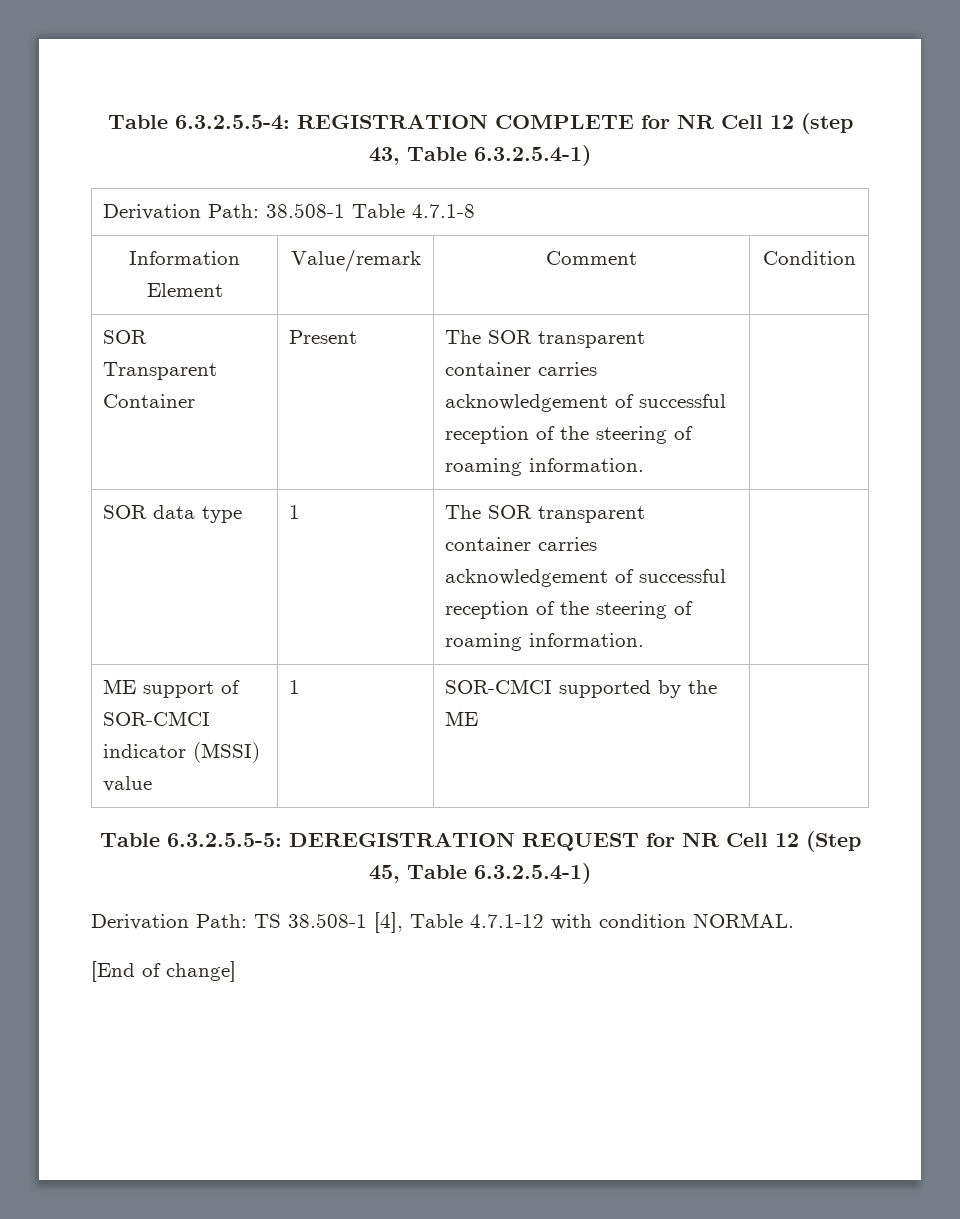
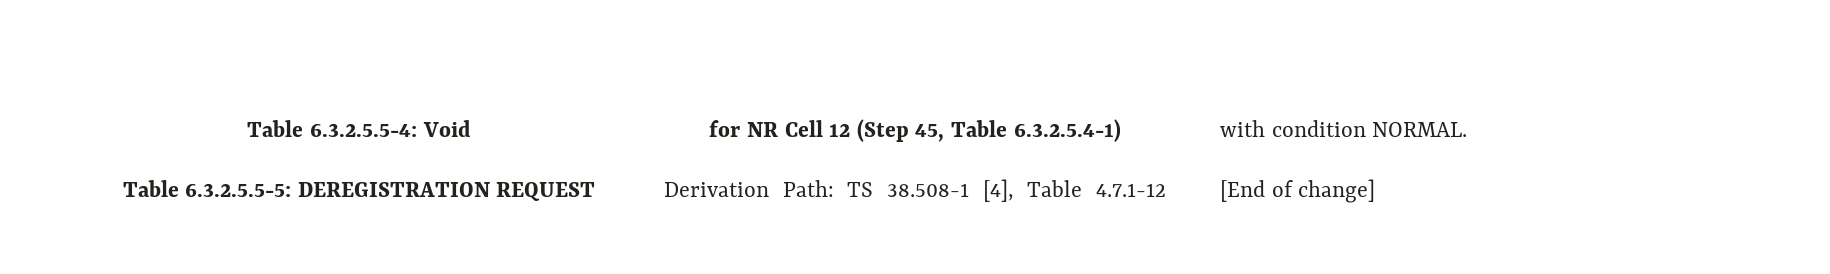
[296,113,853,134] [369,145,591,166] [103,203,476,220] [129,251,240,265] [146,283,223,297] [290,249,421,272] [546,251,637,265] [762,251,856,265] [103,330,148,344] [103,362,218,380] [103,394,196,408] [289,330,358,344] [445,330,646,348] [445,362,598,376] [445,394,727,412] [445,426,694,444] [445,458,645,476] [103,505,243,523] [289,505,301,519] [445,505,646,523] [445,537,598,551] [445,569,727,587] [445,601,694,619] [445,633,645,651] [103,679,241,698] [103,711,211,726] [103,742,261,763] [103,776,153,792] [289,680,301,694] [445,679,718,698] [445,711,479,726] REGISTRATION COMPLETE for NR Cell 12 (step 43, Table 6.3.2.5.4-1) // Derivation Path: 38.508-1 Table 4.7.1-8 // Information Element | Value/remark | Comment | Condition // SOR Transparent Container | Present | The SOR transparent container carries acknowledgement of successful reception of the steering of roaming information. | // SOR data type | 1 | The SOR transparent container carries acknowledgement of successful reception of the steering of roaming information. | // ME support of SOR-CMCI indicator (MSSI) value | 1 | SOR-CMCI supported by the ME | -> [422,120,471,137] Void

